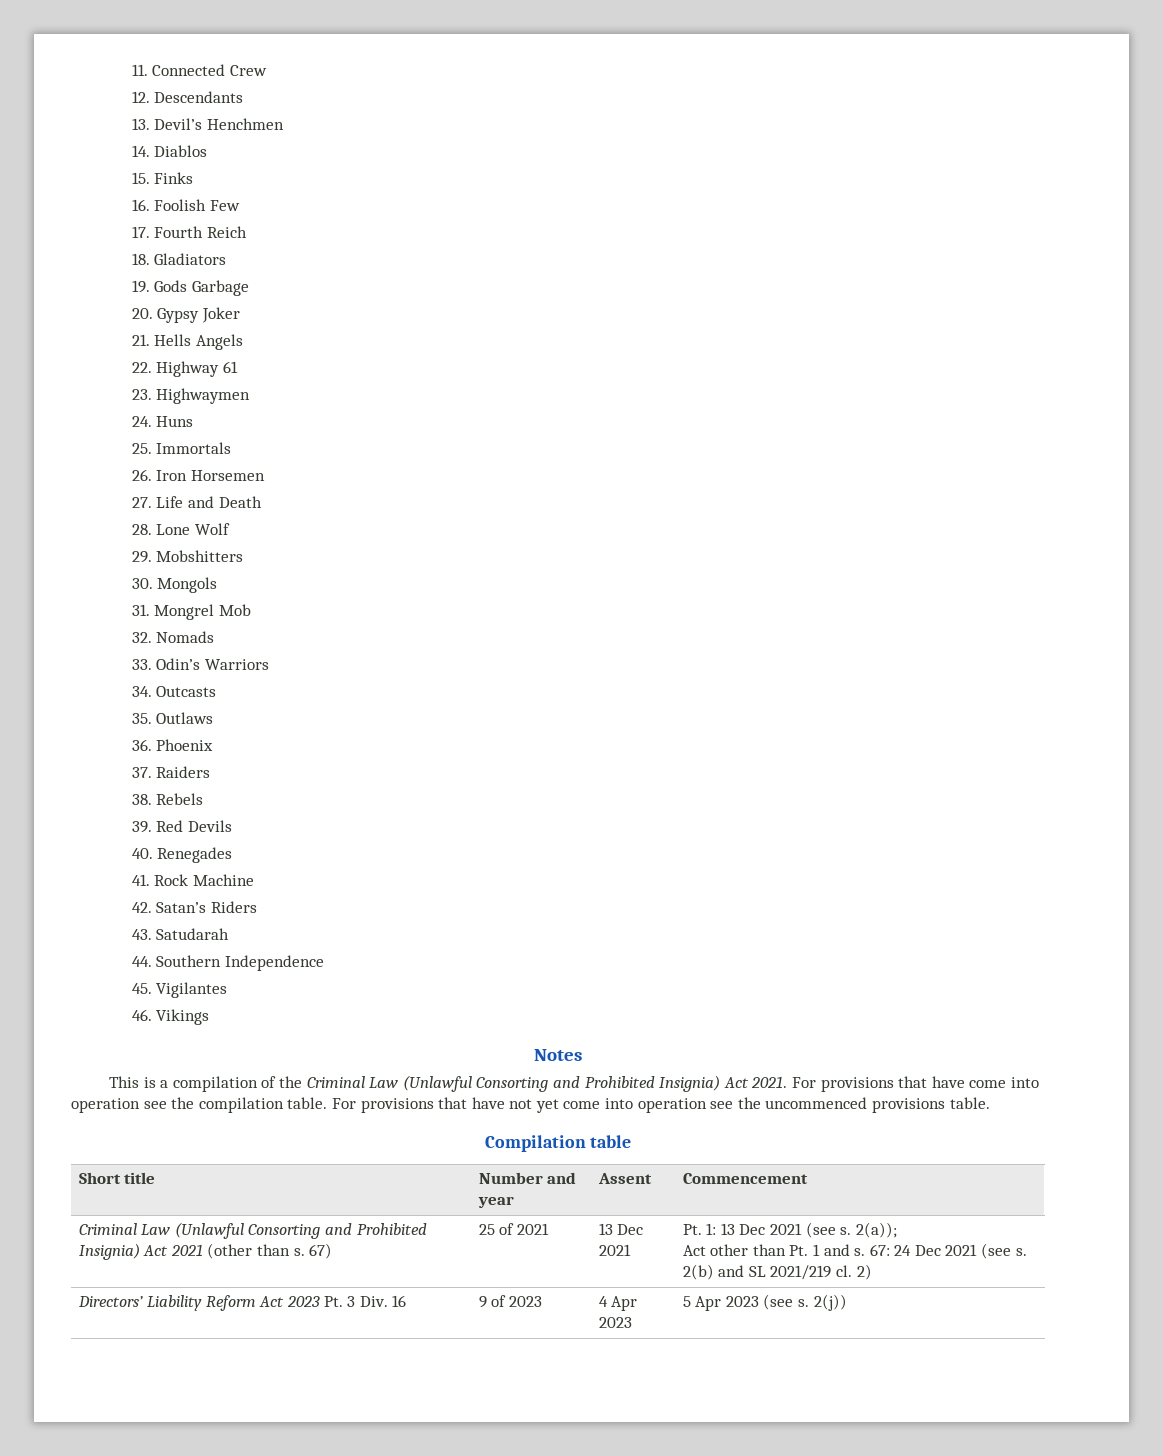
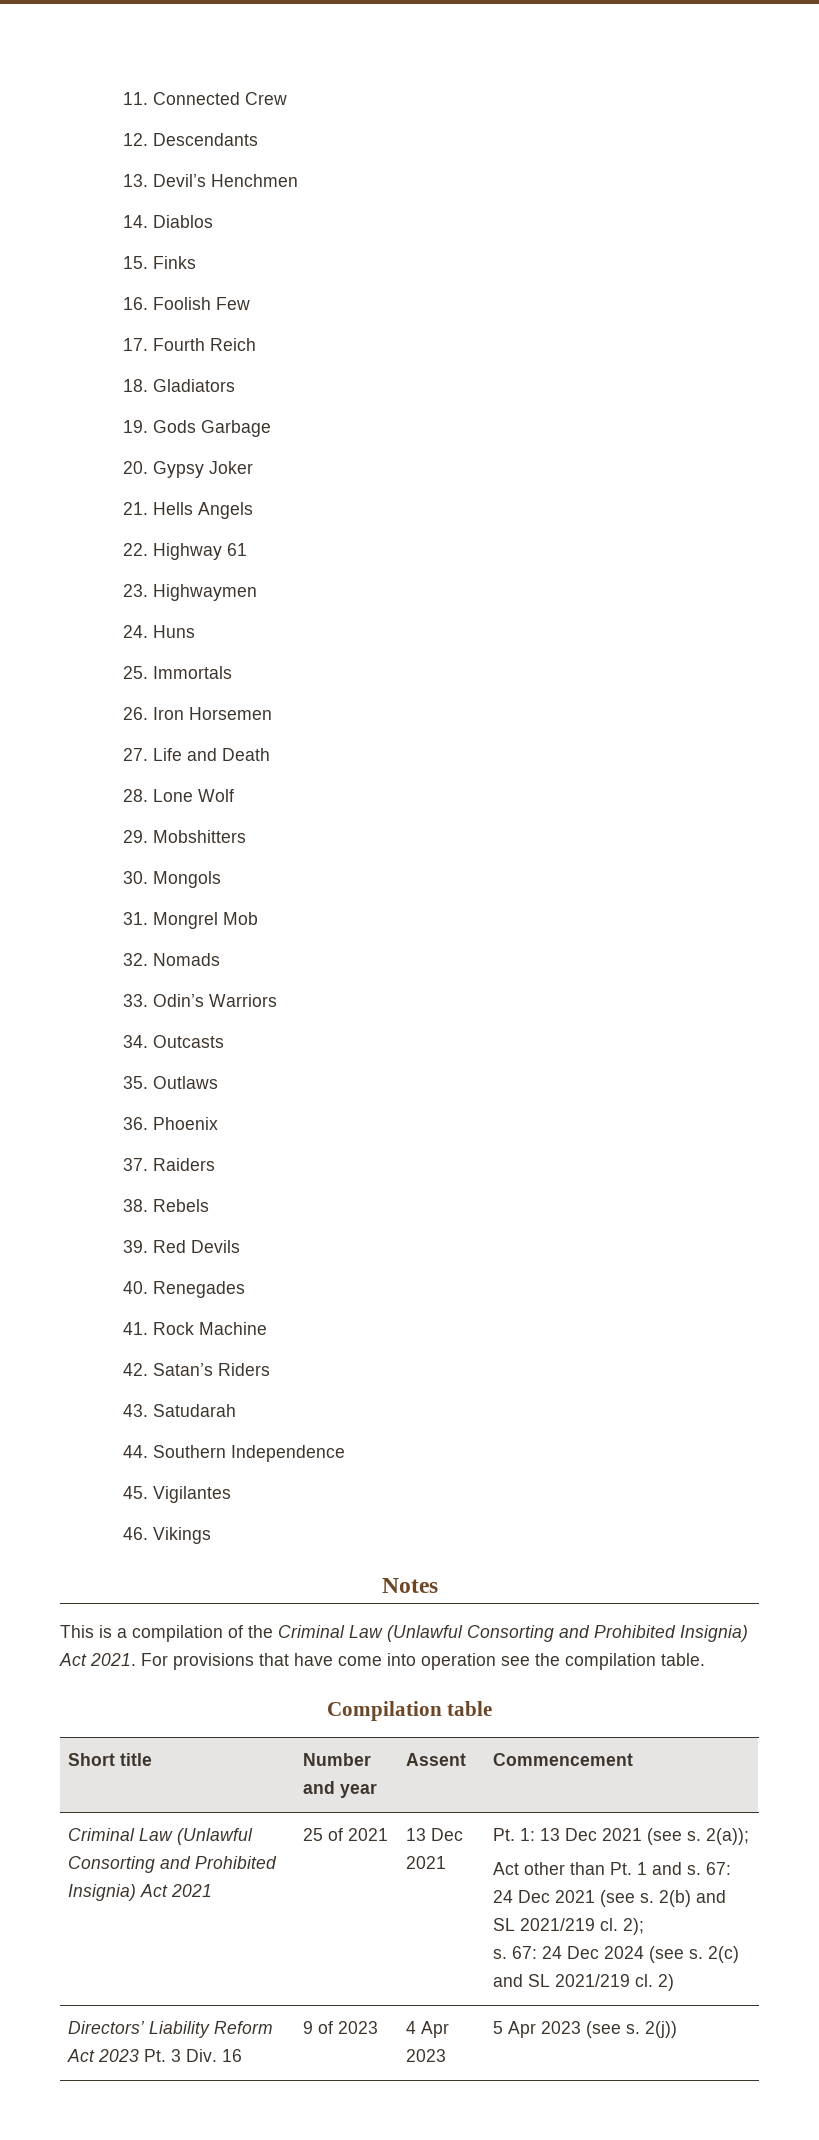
[331,1097,990,1113] For provisions that have not yet come into operation see the uncommenced provisions table. -> (705, 1659) none
[207,1243,333,1259] (other than s. 67) -> (212, 1890) none
(852, 1271) none -> [622,1918,644,1935] [492,1946,739,1963] [492,1974,653,1987] 2); // s. 67: 24 Dec 2024 (see s. 2(c) and SL 2021/219 cl.

